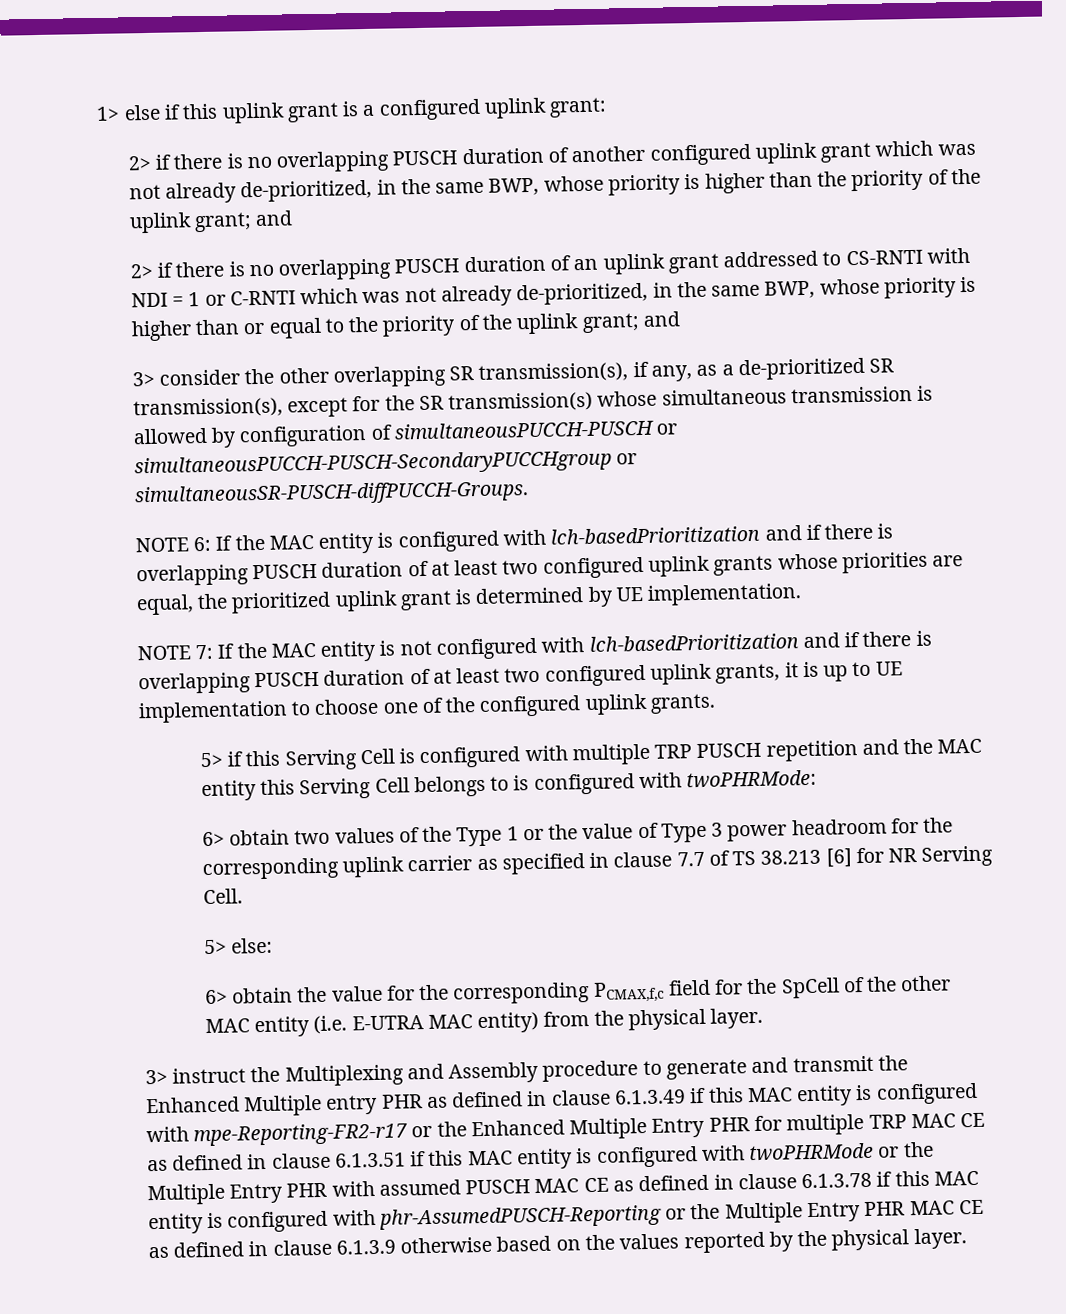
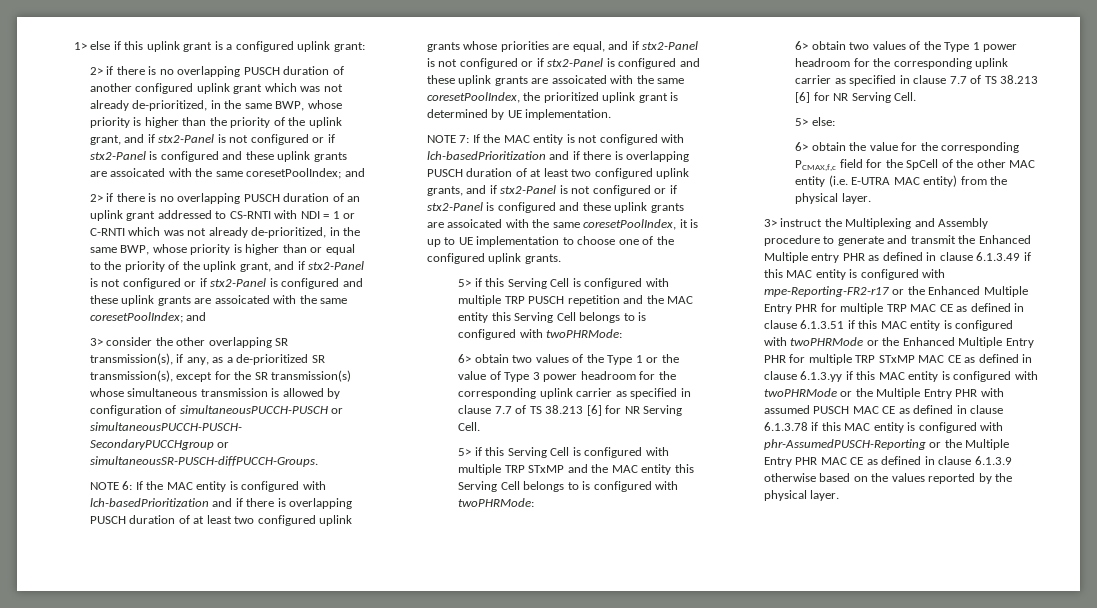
[194,212,253,233] grant; -> [89,134,335,145] [89,151,347,162] [89,168,342,179] grant, and if stx2-Panel is not configured or if stx2-Panel is configured and these uplink grants are assoicated with the same coresetPoolIndex;
[581,313,640,334] grant; -> [239,261,365,272] [89,278,363,289] [89,295,348,306] [89,312,183,323] grant, and if stx2-Panel is not configured or if stx2-Panel is configured and these uplink grants are assoicated with the same coresetPoolIndex;
(194, 605) none -> [608,41,699,50] [426,58,700,69] [426,75,685,86] [426,92,520,103] and if stx2-Panel is not configured or if stx2-Panel is configured and these uplink grants are assoicated with the same coresetPoolIndex,
(781, 673) none -> [466,185,677,196] [426,202,684,213] [426,219,677,230] and if stx2-Panel is not configured or if stx2-Panel is configured and these uplink grants are assoicated with the same coresetPoolIndex,
(243, 896) none -> [458,447,669,458] [458,464,694,475] [458,481,679,492] [458,498,535,507] [795,41,1018,52] [795,58,1009,69] [795,75,1039,86] [795,92,917,103] // 5> if this Serving Cell is configured with multiple TRP STxMP and the MAC entity this Serving Cell belongs to is configured with twoPHRMode: // 6> obtain two values of the Type 1 power headroom for the corresponding uplink carrier as specified in clause 7.7 of TS 38.213 [6] for NR Serving Cell.
(934, 1149) none -> [902,337,1034,348] [763,354,1033,365] [763,371,1038,382] [763,388,873,397] Enhanced Multiple Entry PHR for multiple TRP STxMP MAC CE as defined in clause 6.1.3.yy if this MAC entity is configured with twoPHRMode or the

